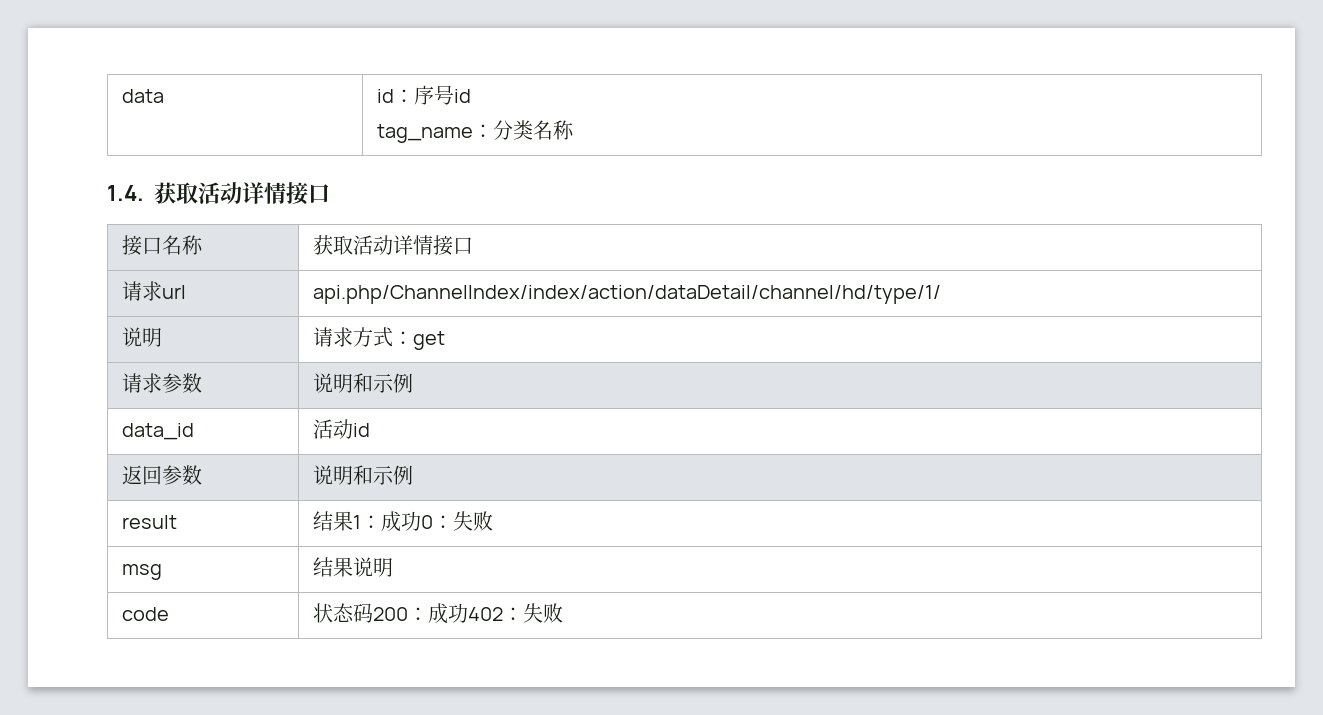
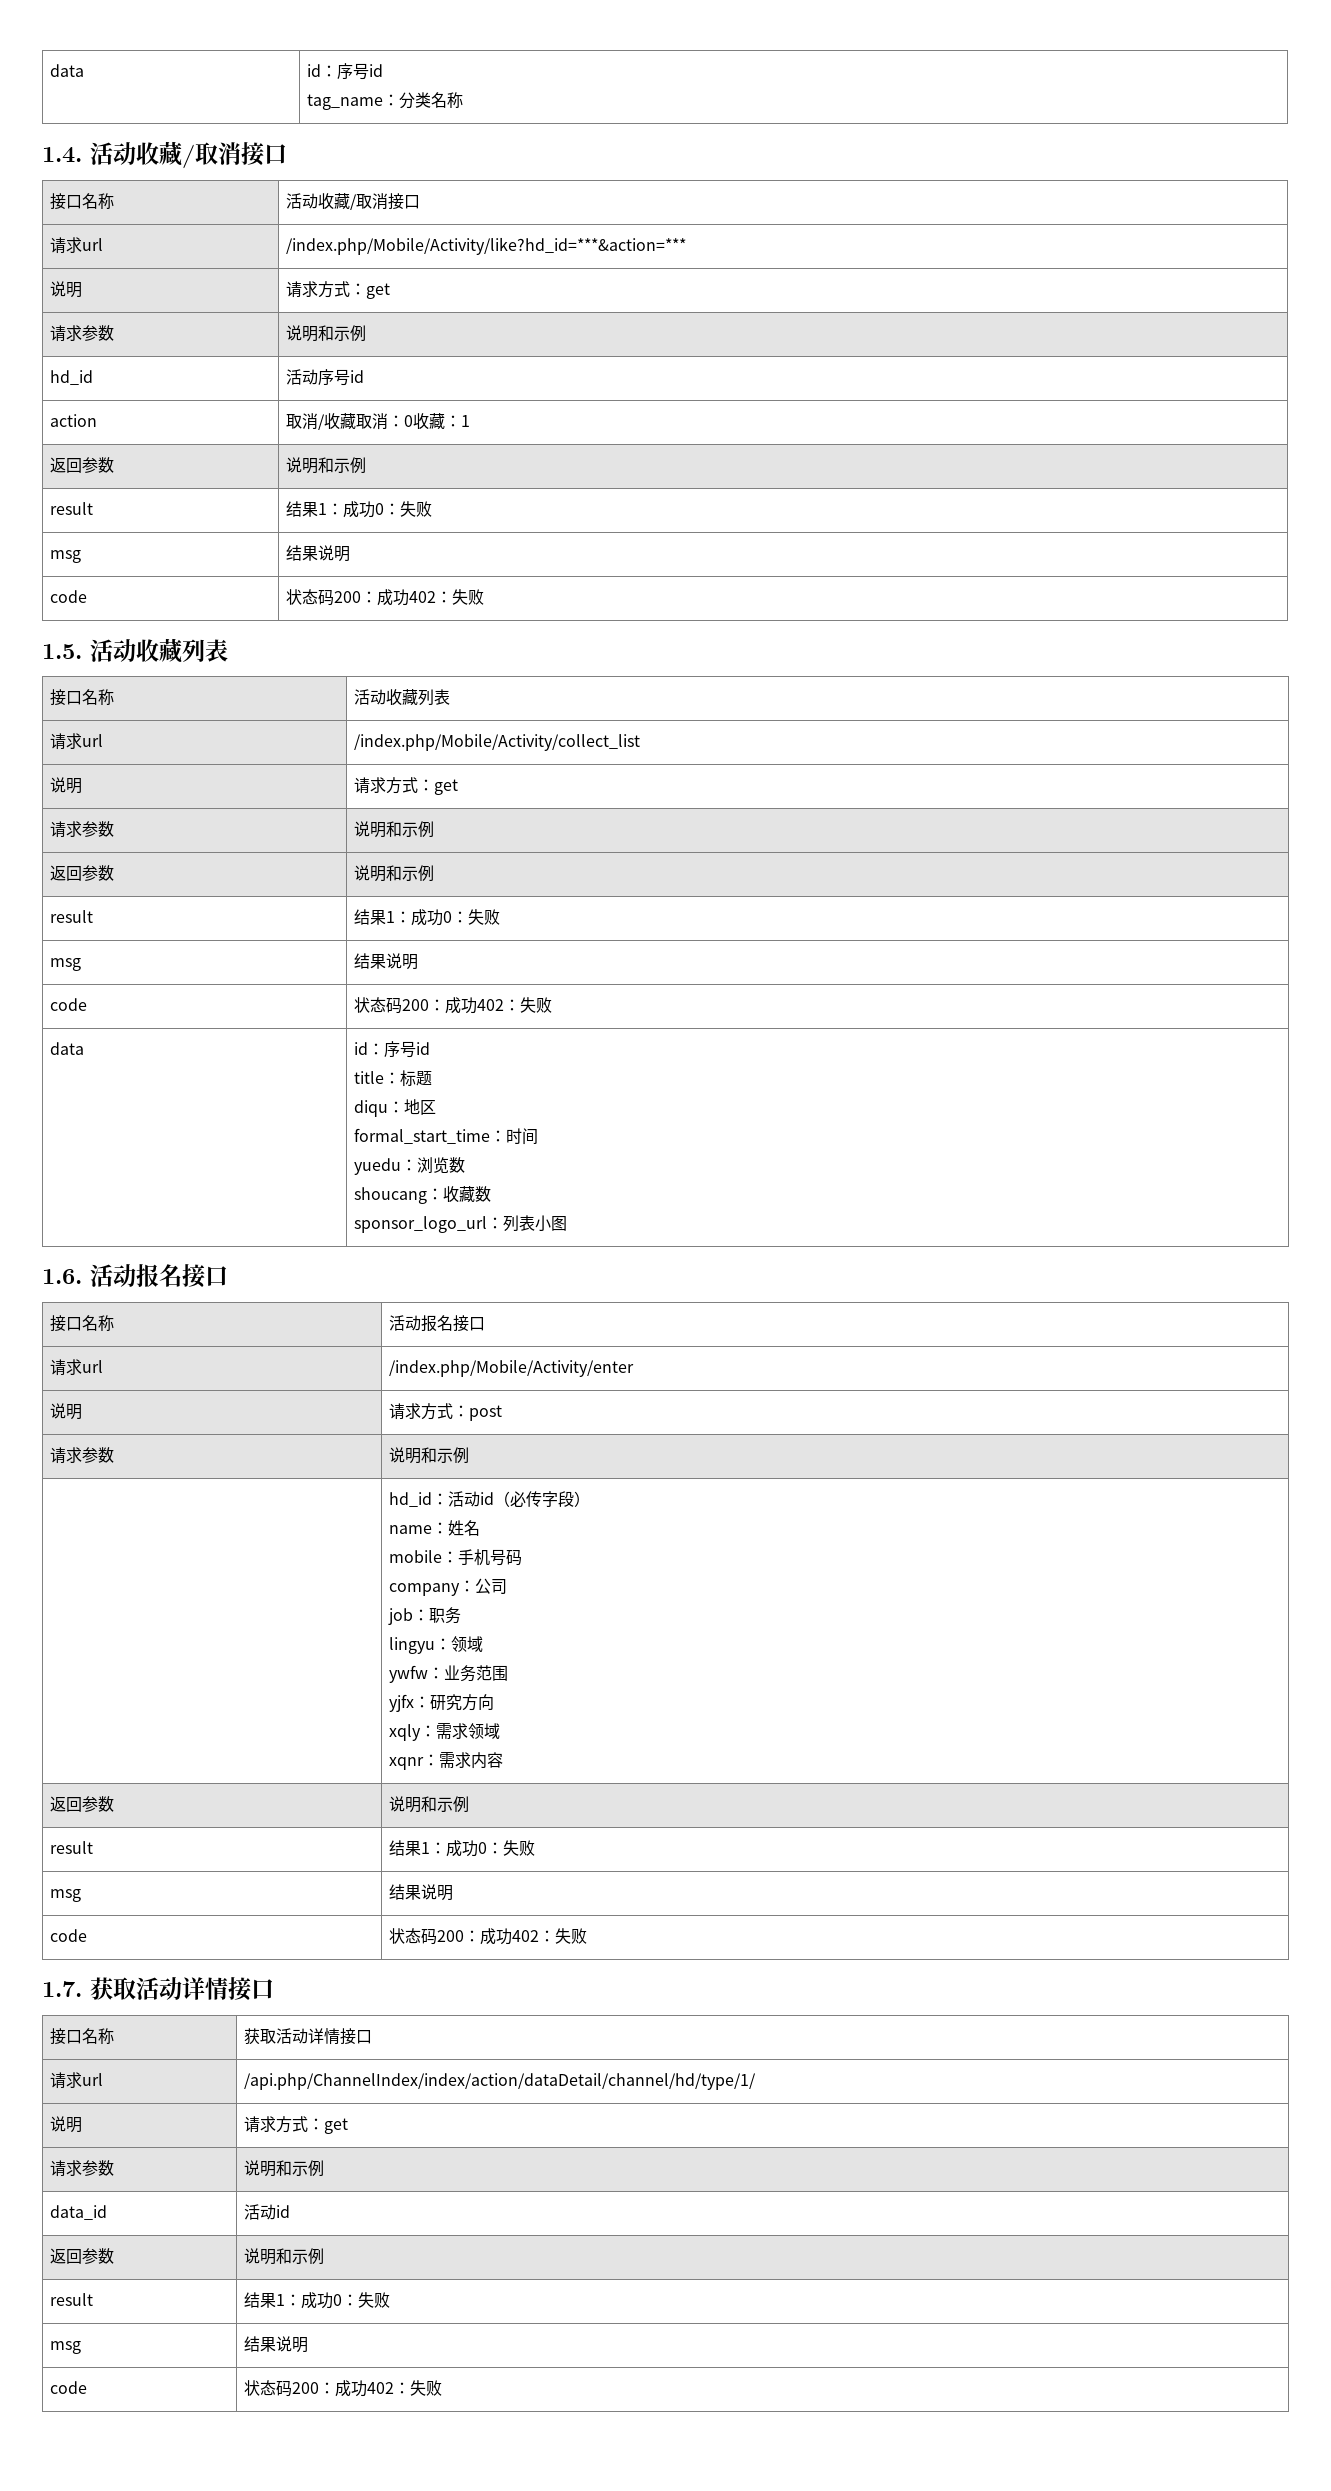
(144, 193) none -> [90,141,287,169] [49,193,114,210] [285,193,420,210] [49,237,103,254] [285,237,686,255] [49,281,82,298] [285,281,390,299] [49,325,114,342] [285,325,366,342] [49,370,93,385] [285,369,364,386] [49,414,97,427] [285,413,470,430] [49,457,114,473] [285,457,366,474] [49,502,93,515] [285,501,432,518] [49,550,81,563] [285,545,350,562] [49,590,87,603] [285,589,484,606] [42,638,228,663] [49,689,114,706] [353,689,450,706] [49,733,103,750] [353,734,640,751] [49,777,82,794] [353,777,458,795] [49,821,114,838] [353,821,434,838] [49,865,114,881] [353,865,434,882] [49,910,93,923] [353,909,500,926] [49,958,81,971] [353,953,418,970] [49,998,87,1011] [353,997,552,1014] [49,1042,84,1055] [353,1041,430,1058] [353,1070,432,1087] [353,1099,436,1117] [353,1128,538,1145] [353,1157,465,1175] [353,1186,491,1204] [353,1215,567,1233] [42,1264,228,1288] [49,1315,114,1332] [388,1315,485,1332] [49,1359,103,1376] [388,1360,634,1377] [49,1403,82,1420] [388,1403,502,1421] [49,1447,114,1464] [388,1447,469,1464] [388,1491,590,1507] [388,1520,480,1536] [388,1549,522,1566] [388,1578,507,1596] [387,1607,461,1625] [388,1636,483,1654] [388,1665,508,1683] [388,1694,494,1712] [388,1723,500,1741] [388,1752,503,1770] [49,1796,114,1812] [388,1796,469,1813] [49,1841,93,1854] [388,1840,535,1857] [49,1889,81,1902] [388,1884,453,1901] [49,1929,87,1942] [388,1928,587,1945] [42,1981,82,1997] 活动收藏/取消接口 // 接口名称 | 活动收藏/取消接口 // 请求url | /index.php/Mobile/Activity/like?hd_id=***&action=*** // 说明 | 请求方式：get // 请求参数 | 说明和示例 // hd_id | 活动序号id // action | 取消/收藏取消：0收藏：1 // 返回参数 | 说明和示例 // result | 结果1：成功0：失败 // msg | 结果说明 // code | 状态码200：成功402：失败 // 1.5.活动收藏列表 // 接口名称 | 活动收藏列表 // 请求url | /index.php/Mobile/Activity/collect_list // 说明 | 请求方式：get // 请求参数 | 说明和示例 // 返回参数 | 说明和示例 // result | 结果1：成功0：失败 // msg | 结果说明 // code | 状态码200：成功402：失败 // data | id：序号id // title：标题 // diqu：地区 // formal_start_time：时间 // yuedu：浏览数 // shoucang：收藏数 // sponsor_logo_url：列表小图 // 1.6.活动报名接口 // 接口名称 | 活动报名接口 // 请求url | /index.php/Mobile/Activity/enter // 说明 | 请求方式：post // 请求参数 | 说明和示例 // | hd_id：活动id（必传字段） // name：姓名 // mobile：手机号码 // company：公司 // job：职务 // lingyu：领域 // ywfw：业务范围 // yjfx：研究方向 // xqly：需求领域 // xqnr：需求内容 // 返回参数 | 说明和示例 // result | 结果1：成功0：失败 // msg | 结果说明 // code | 状态码200：成功402：失败 // 1.7.
[312,285,941,304] api.php/ChannelIndex/index/action/dataDetail/channel/hd/type/1/ -> [243,2073,756,2090] /api.php/ChannelIndex/index/action/dataDetail/channel/hd/type/1/

